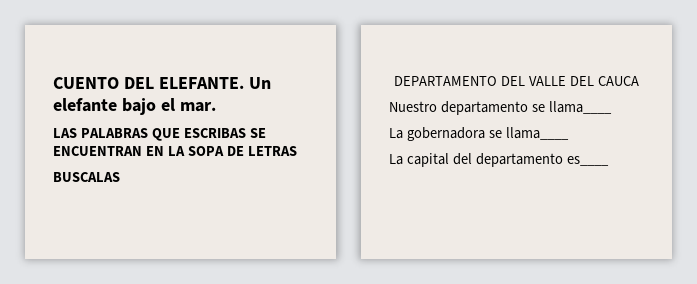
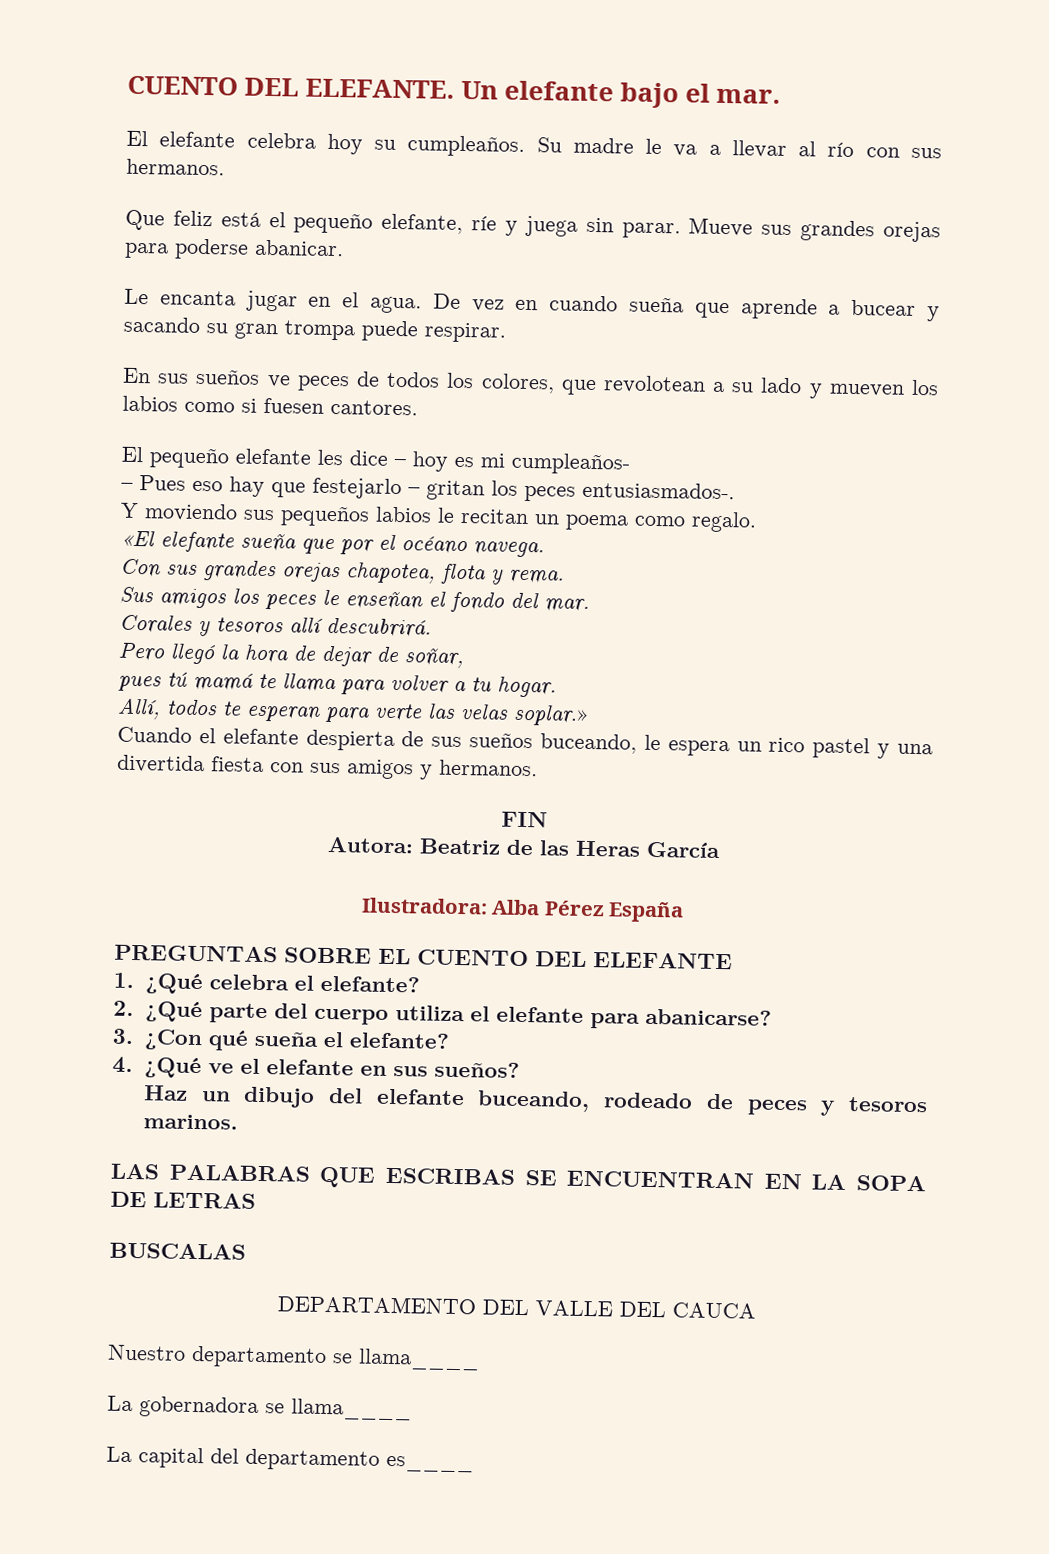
(216, 107) none -> [126,130,942,159] [126,158,225,176] [125,209,941,243] [124,238,344,260] [124,288,940,322] [123,316,506,343] [123,367,939,399] [122,395,418,416] [121,446,630,475] [121,475,735,502] [120,502,757,533] [120,530,545,558] [120,558,565,585] [119,586,590,613] [119,614,432,638] [118,642,464,669] [118,671,557,698] [117,697,590,726] [117,726,934,759] [117,754,538,780] [500,811,548,828] [327,836,721,859] [360,897,685,923] [114,944,733,970] [113,972,420,995] [113,1000,772,1029] [112,1028,450,1051] [112,1056,520,1079] [142,1085,928,1116] [142,1114,238,1130] // El elefante celebra hoy su cumpleaños. Su madre le va a llevar al río con sus hermanos. // Que feliz está el pequeño elefante, ríe y juega sin parar. Mueve sus grandes orejas para poderse abanicar. // Le encanta jugar en el agua. De vez en cuando sueña que aprende a bucear y sacando su gran trompa puede respirar. // En sus sueños ve peces de todos los colores, que revolotean a su lado y mueven los labios como si fuesen cantores. // El pequeño elefante les dice – hoy es mi cumpleaños- // – Pues eso hay que festejarlo – gritan los peces entusiasmados-. // Y moviendo sus pequeños labios le recitan un poema como regalo. // «El elefante sueña que por el océano navega. // Con sus grandes orejas chapotea, flota y rema. // Sus amigos los peces le enseñan el fondo del mar. // Corales y tesoros allí descubrirá. // Pero llegó la hora de dejar de soñar, // pues tú mamá te llama para volver a tu hogar. // Allí, todos te esperan para verte las velas soplar.» // Cuando el elefante despierta de sus sueños buceando, le espera un rico pastel y una divertida fiesta con sus amigos y hermanos. // FIN // Autora: Beatriz de las Heras García // Ilustradora: Alba Pérez España // PREGUNTAS SOBRE EL CUENTO DEL ELEFANTE // 1. ¿Qué celebra el elefante? // 2. ¿Qué parte del cuerpo utiliza el elefante para abanicarse? // 3. ¿Con qué sueña el elefante? // 4. ¿Qué ve el elefante en sus sueños? // Haz un dibujo del elefante buceando, rodeado de peces y tesoros marinos.

